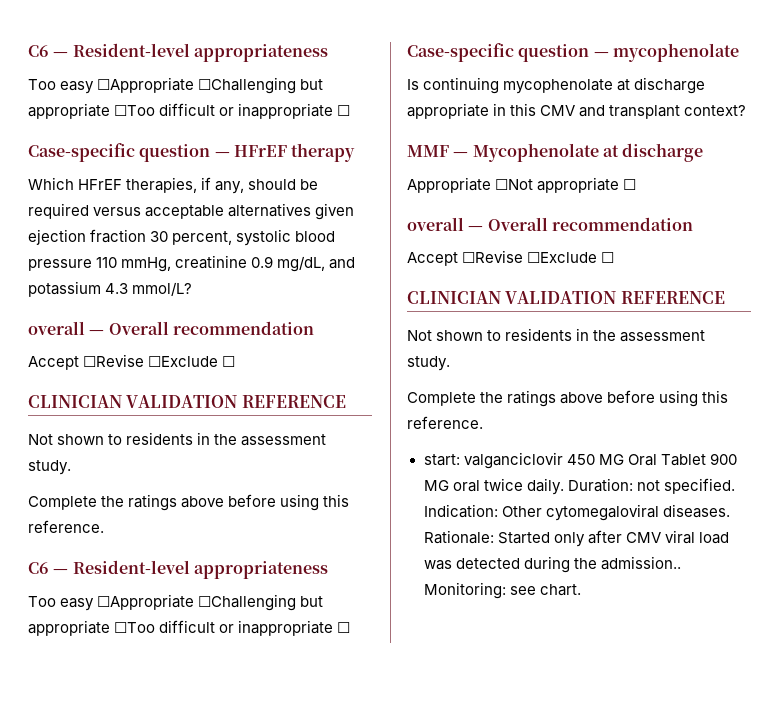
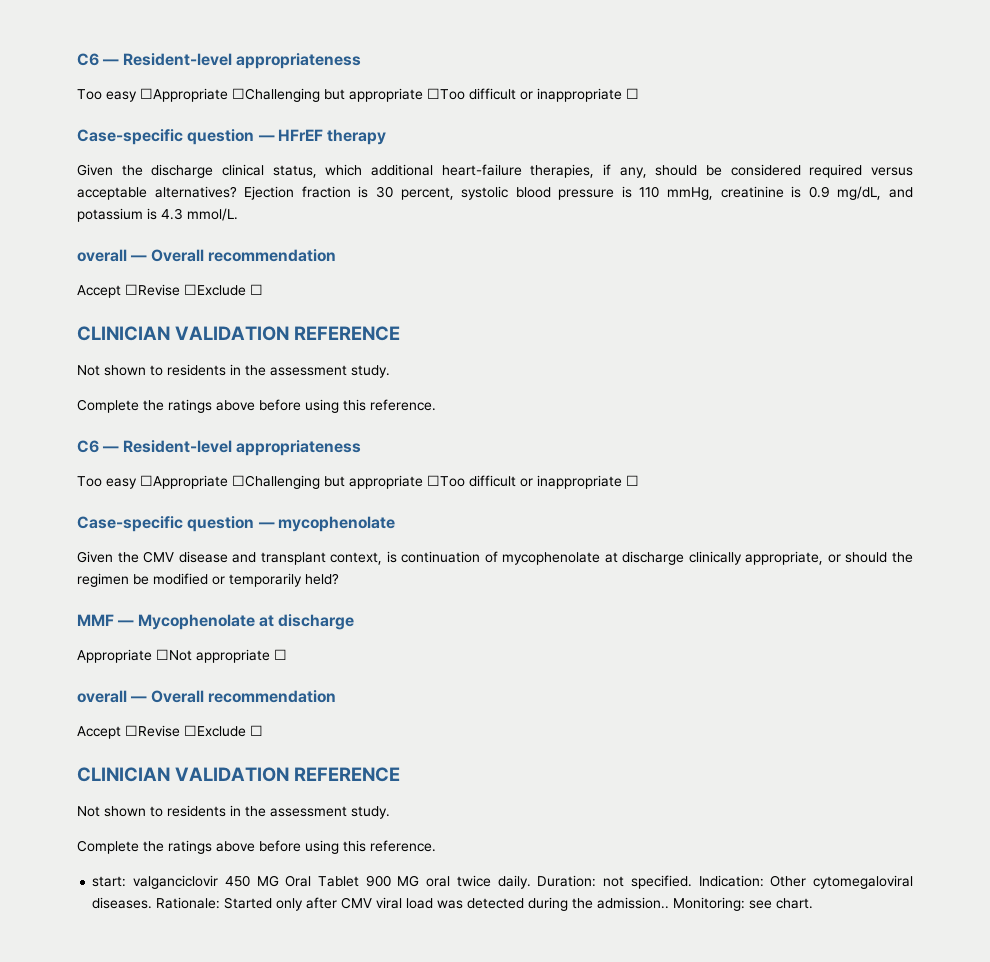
[28,177,123,190] Which HFrEF -> [77,164,522,178] Given the discharge clinical status, which additional heart-failure
(319, 184) none -> [730,164,801,176] considered
[228,203,355,220] [28,229,147,245] alternatives given ejection fraction -> [154,186,369,200] alternatives? Ejection fraction is
(92, 265) none -> [621,186,632,198] is
(248, 262) none -> [791,186,802,198] is
[105,282,193,296] 4.3 mmol/L? -> [147,208,238,221] is 4.3 mmol/L.
[407,77,706,94] [407,103,747,119] Is continuing mycophenolate at discharge appropriate in this CMV and transplant context? -> [77,551,913,565] [77,573,339,587] Given the CMV disease and transplant context, is continuation of mycophenolate at discharge clinically appropriate, or should the regimen be modified or temporarily held?

